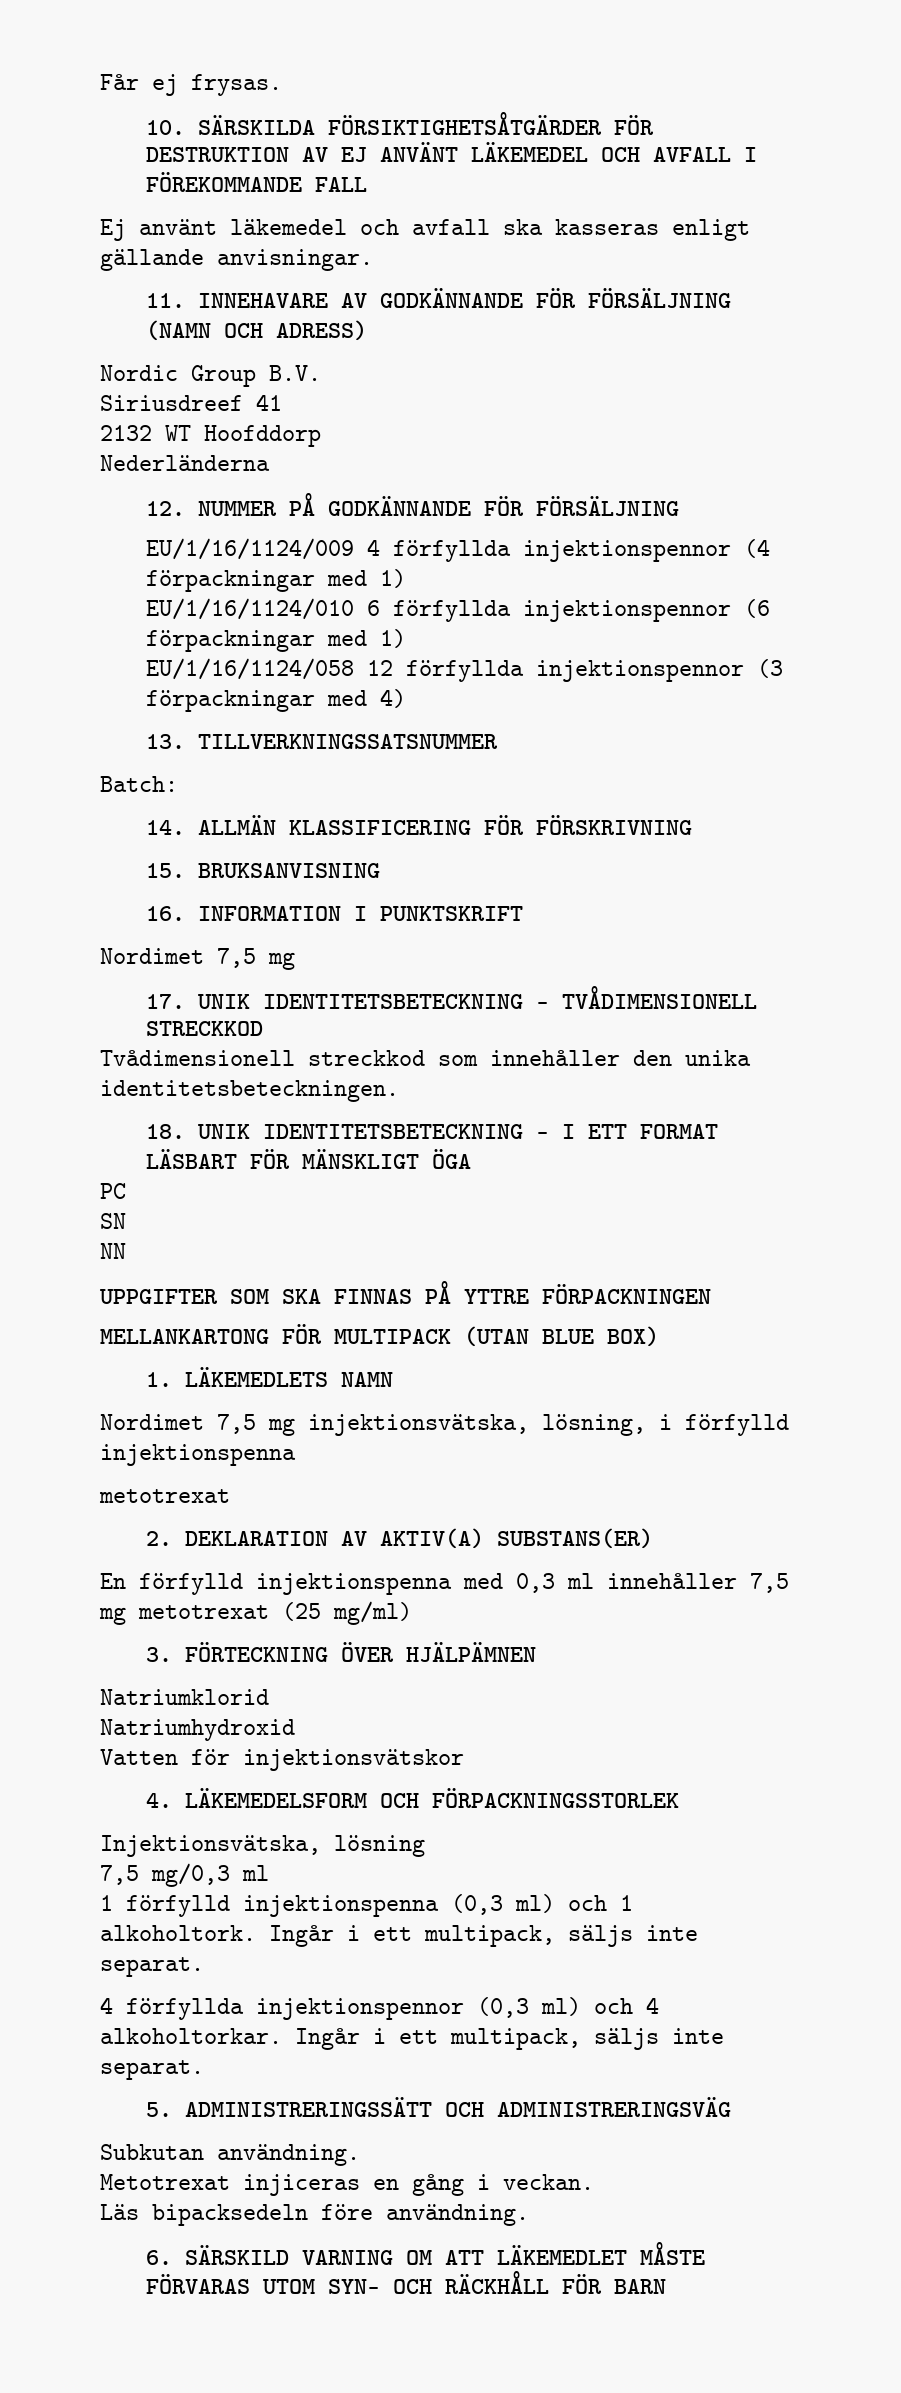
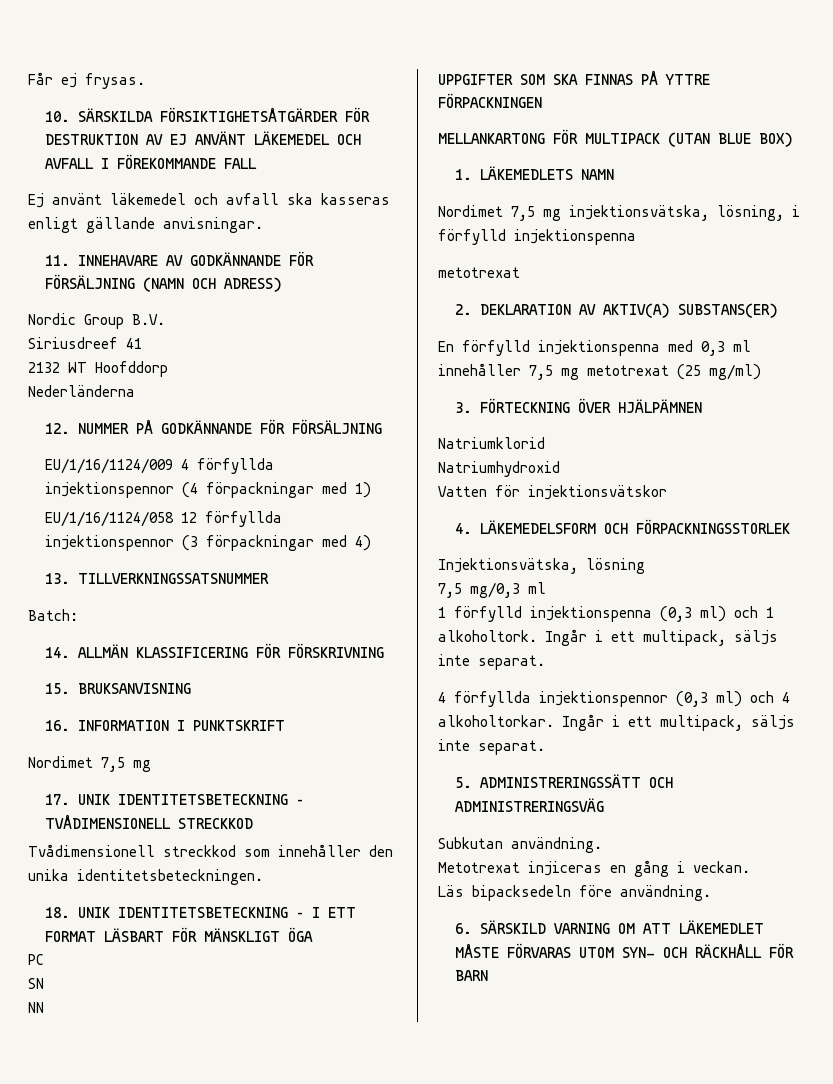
[146,598,771,622] [146,629,407,652] // EU/1/16/1124/010 6 förfyllda injektionspennor (6 förpackningar med 1) -> (371, 490) none

